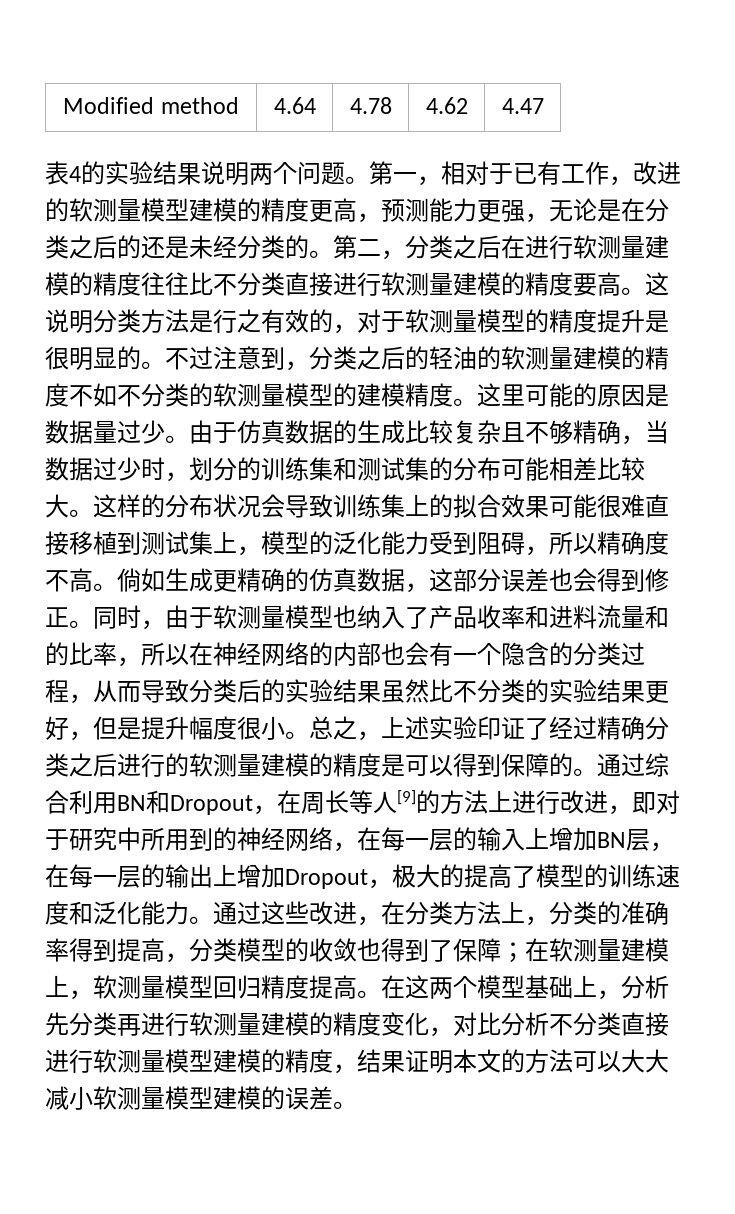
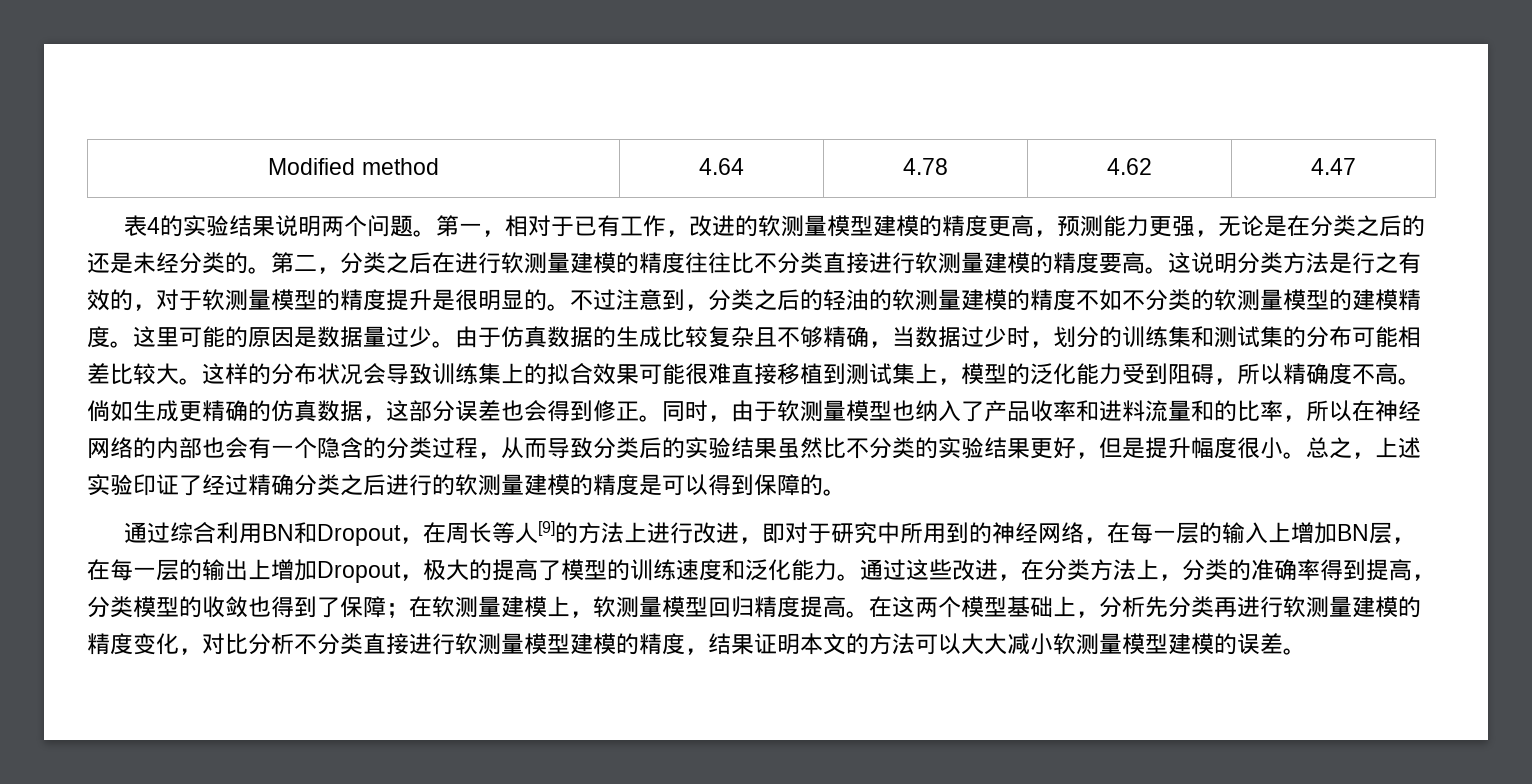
(597, 772) none -> (846, 492) //

